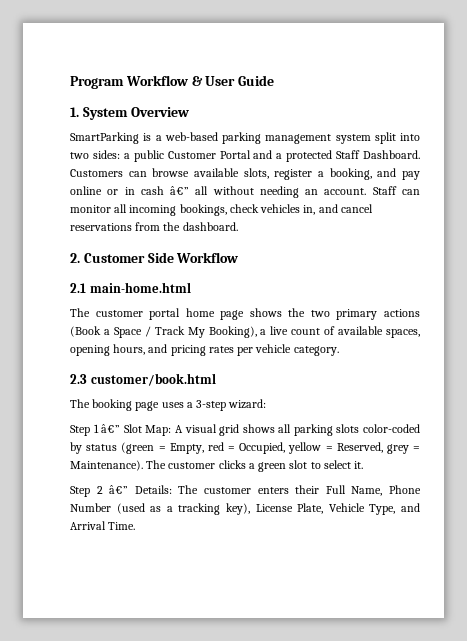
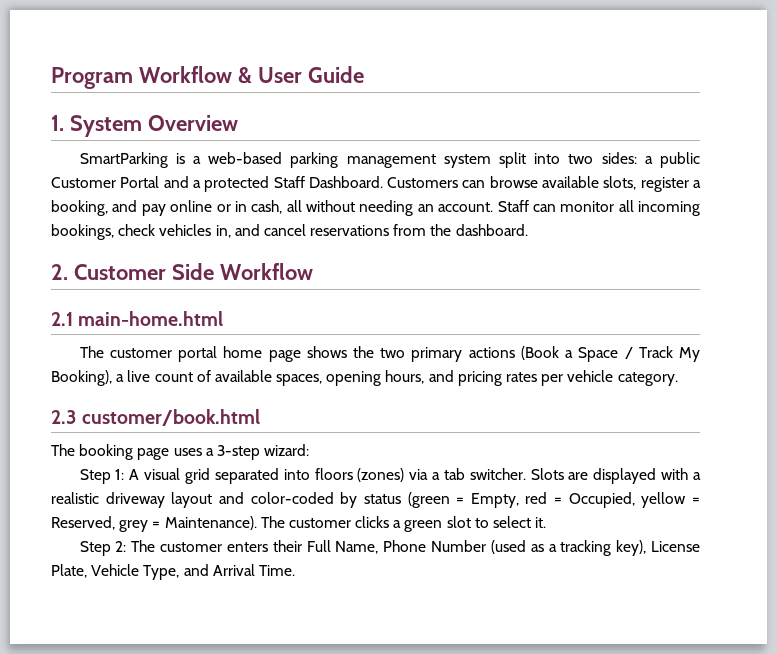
[140,186,190,195] cash â€” -> [251,200,283,214] cash,
[93,424,360,436] 1 â€” Slot Map: A visual grid shows all parking slots -> [115,468,701,484] [51,492,244,508] 1: A visual grid separated into floors (zones) via a tab switcher. Slots are displayed with a realistic driveway layout and
[96,485,172,494] 2 â€” Details: -> [115,541,127,552] 2:

